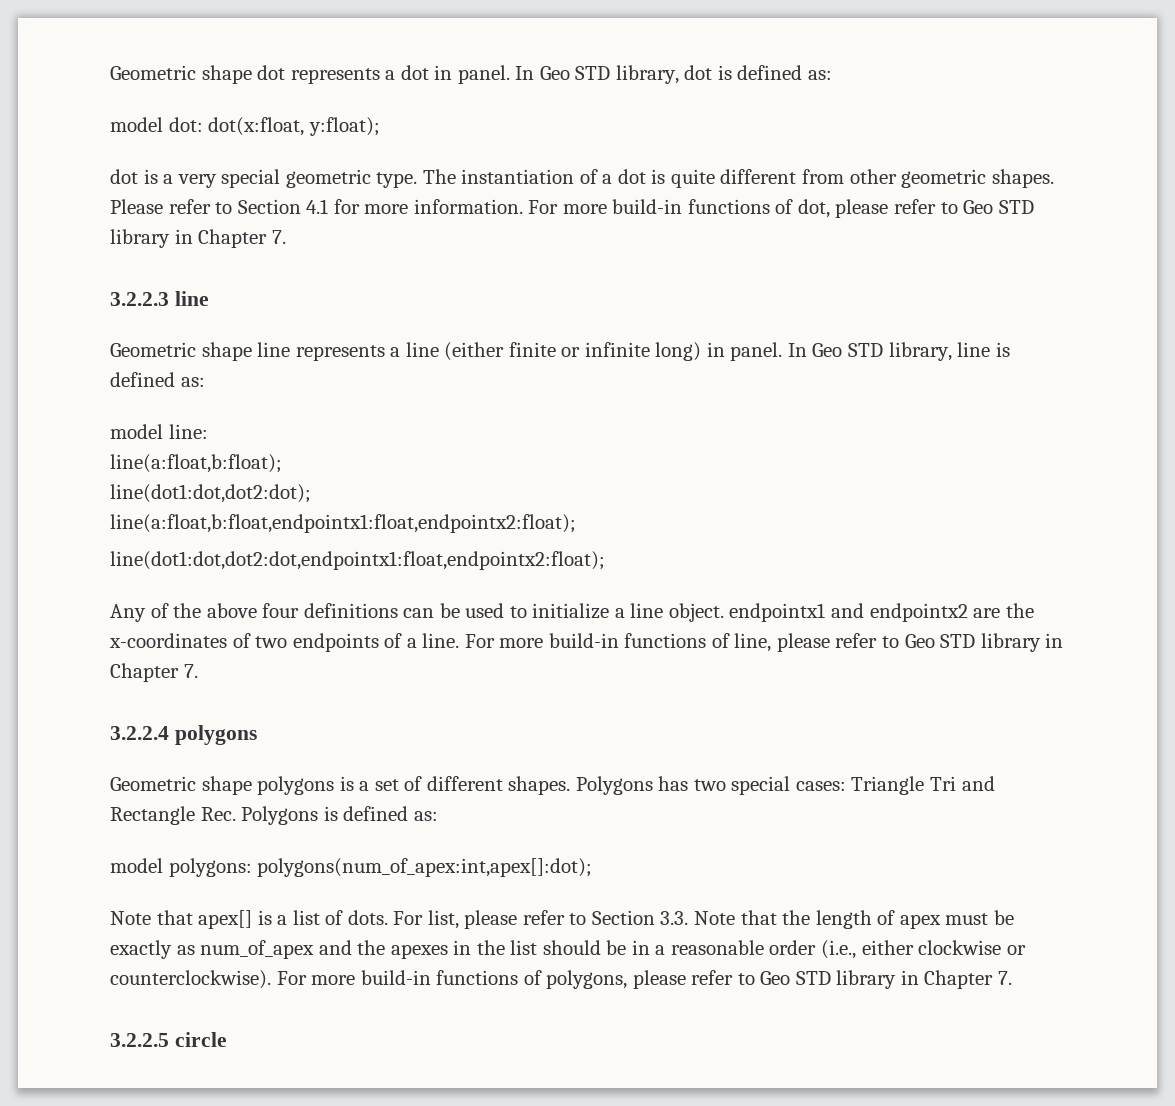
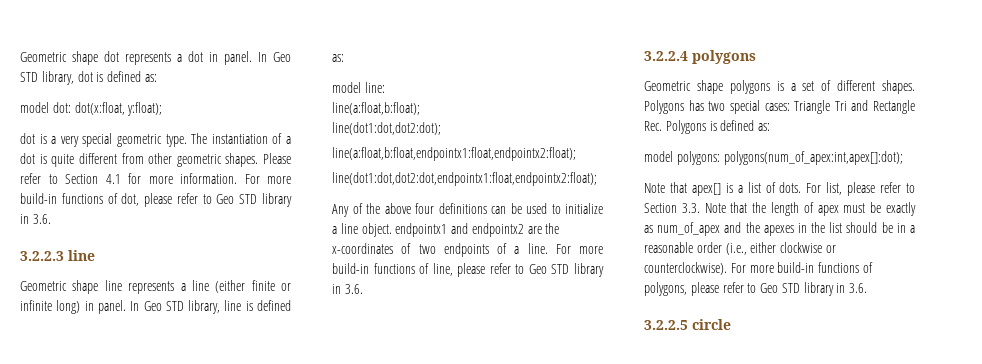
[198,229,286,248] Chapter 7. -> [32,214,51,224] 3.6.
[110,663,198,682] Chapter 7. -> [344,284,363,294] 3.6.
[924,970,1013,989] Chapter 7. -> [849,283,868,293] 3.6.

